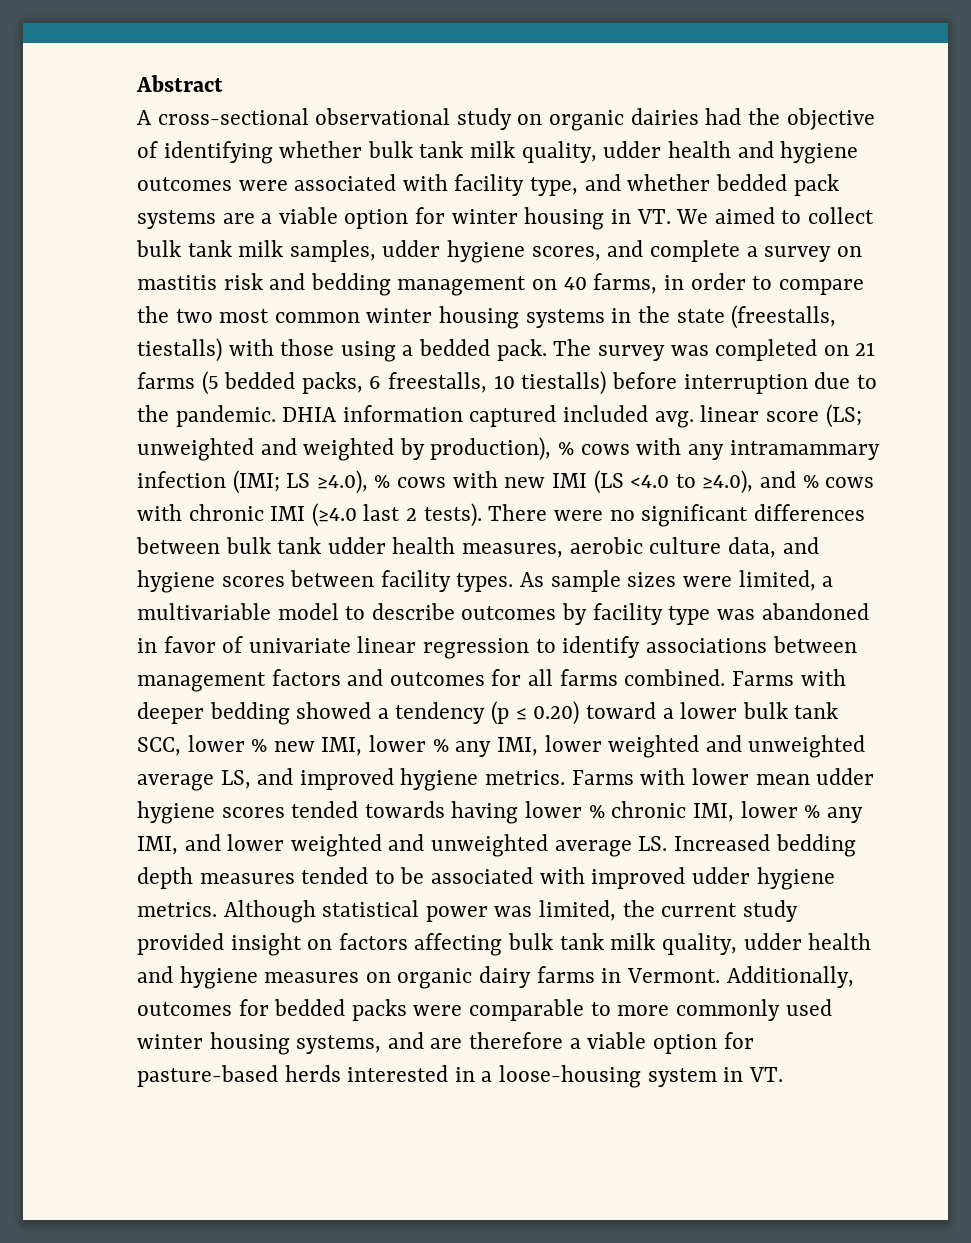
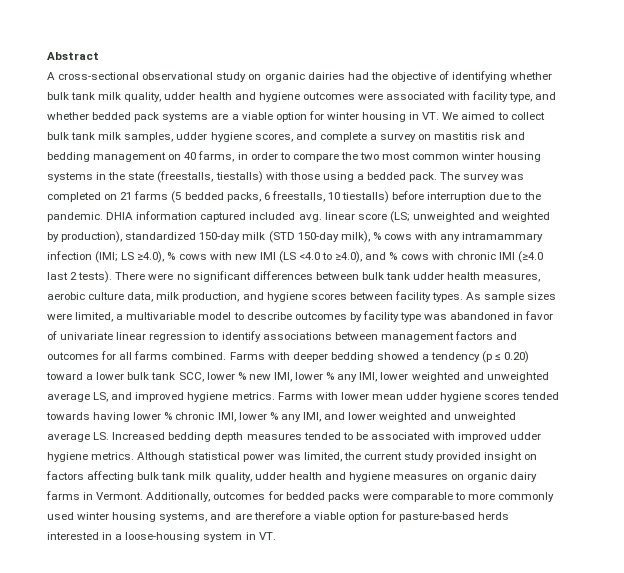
(552, 449) none -> [125,231,370,243] standardized 150-day milk (STD 150-day milk),
(776, 547) none -> [156,292,240,302] milk production,

